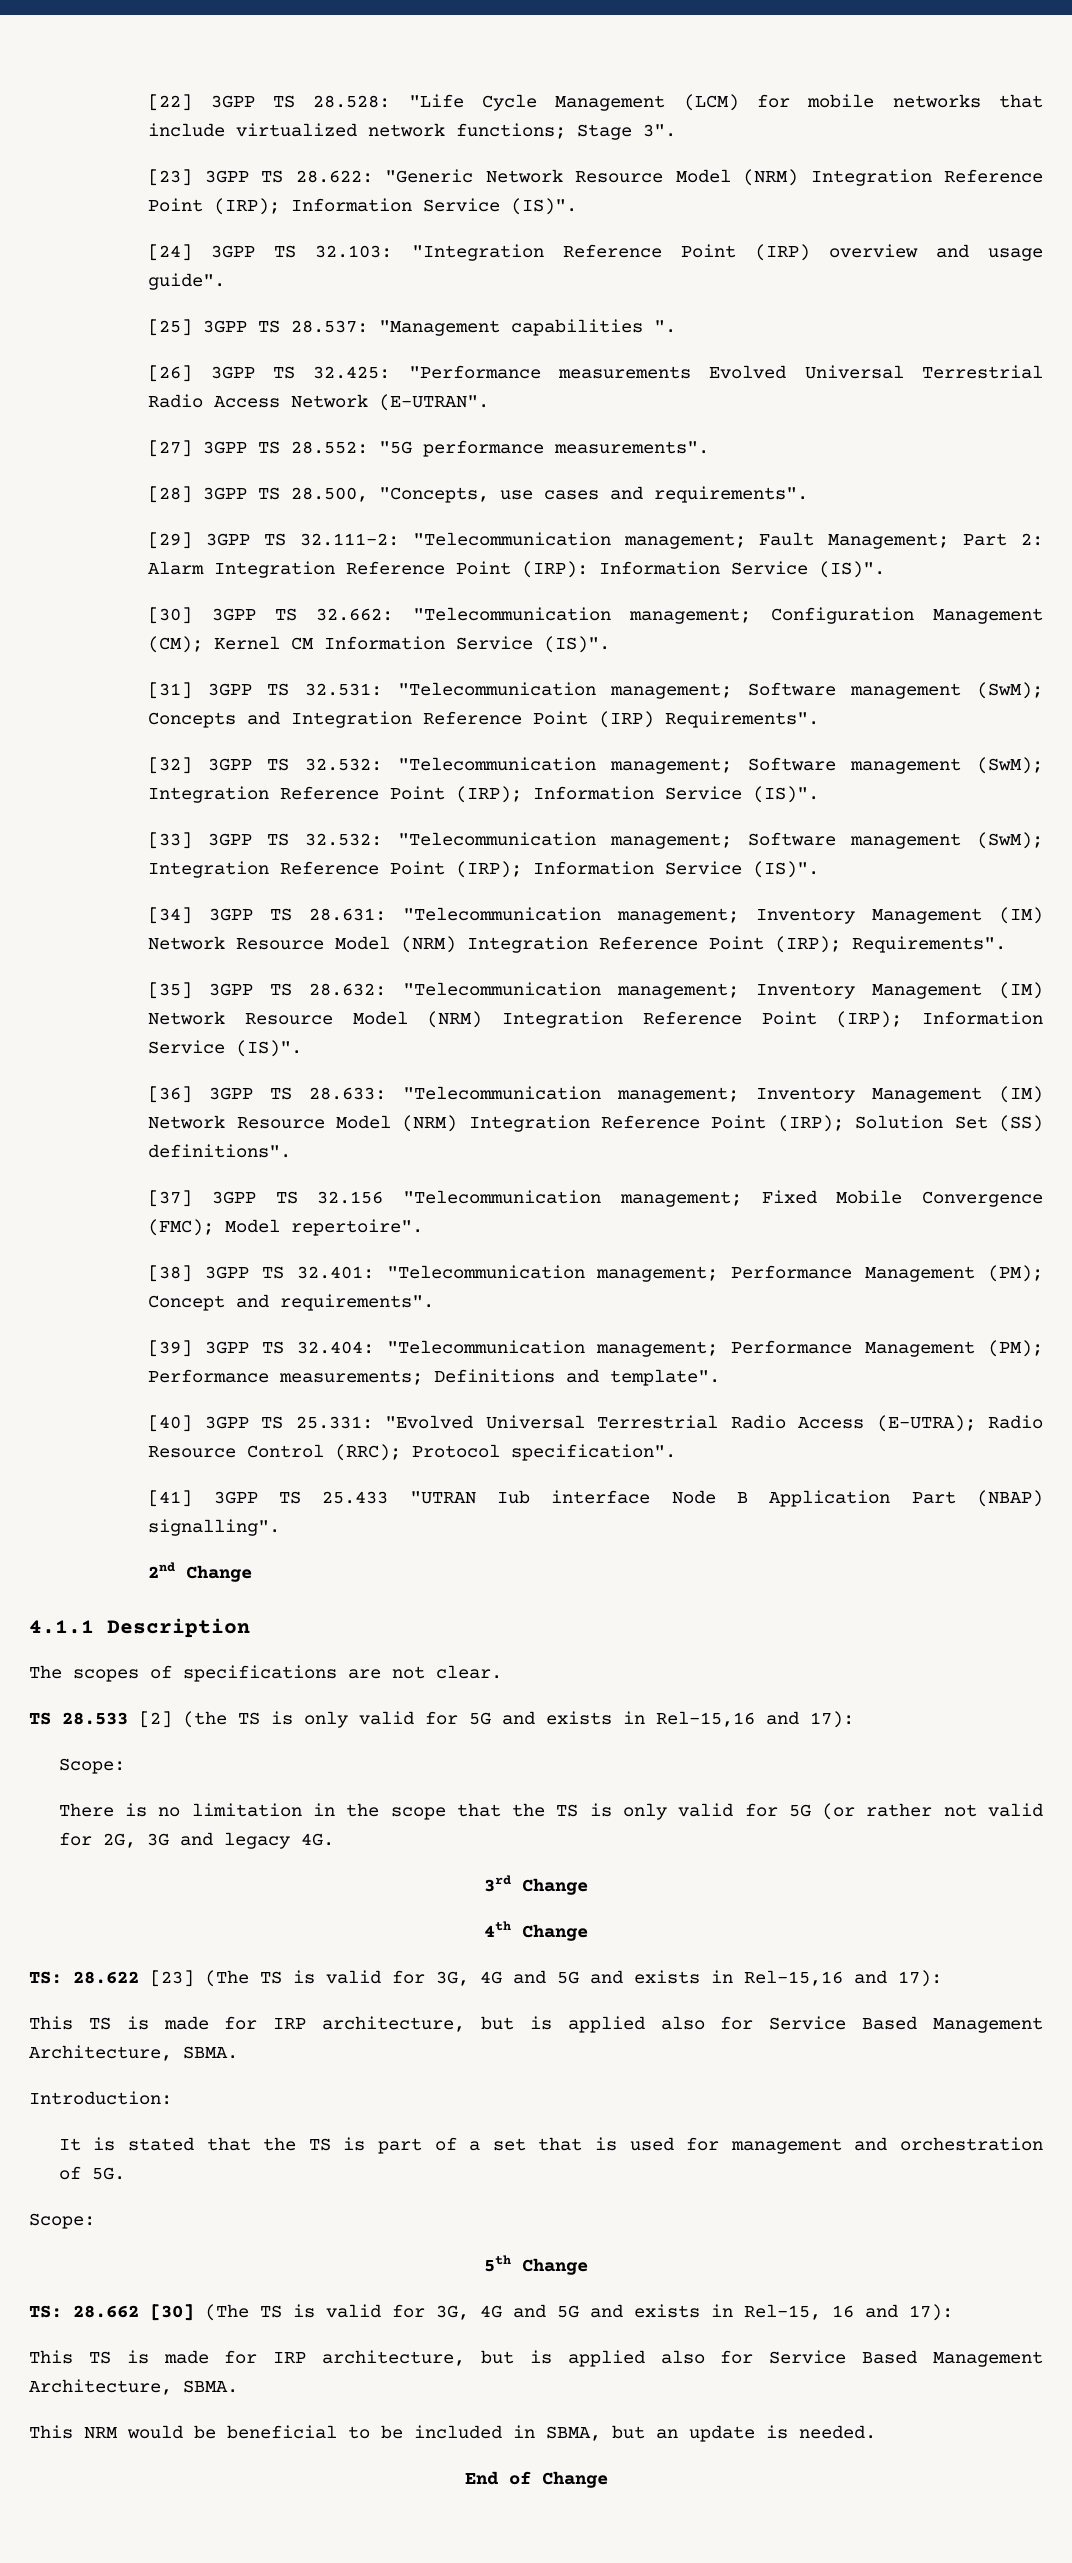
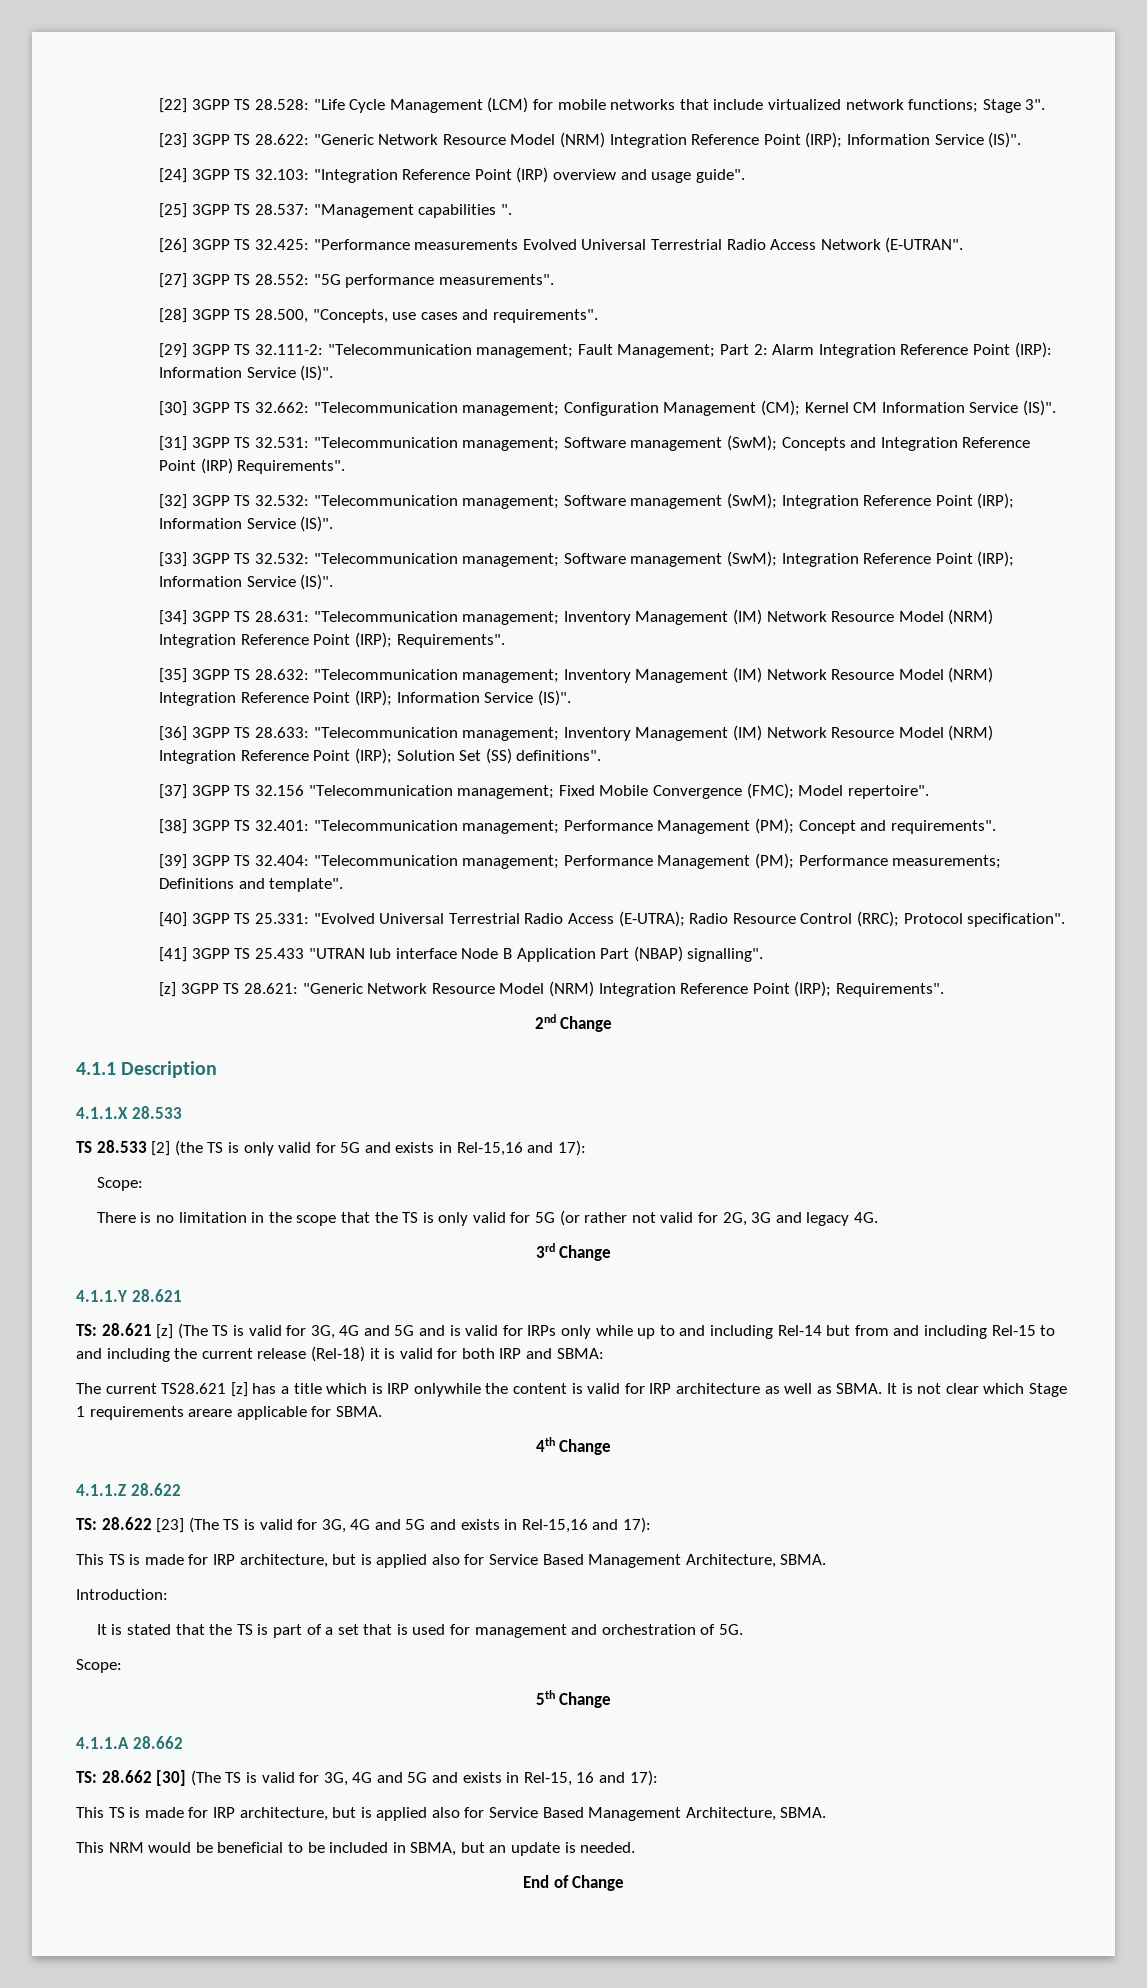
[148,1562,253,1582] [29,1618,250,1638] [29,1665,502,1682] 2nd Change // 4.1.1 Description // The scopes of specifications are not clear. -> [159,981,944,997] [534,1014,613,1032] [76,1061,218,1078] [76,1106,182,1119] [z] 3GPP TS 28.621: "Generic Network Resource Model (NRM) Integration Reference Point (IRP); Requirements". // 2nd Change // 4.1.1 Description // 4.1.1.X 28.533
(588, 1886) none -> [76,1289,182,1302] [76,1323,1056,1339] [76,1346,604,1362] [76,1382,1067,1397] [76,1406,382,1420] // 4.1.1.Y 28.621 // TS: 28.621 [z] (The TS is valid for 3G, 4G and 5G and is valid for IRPs only while up to and including Rel-14 but from and including Rel-15 to and including the current release (Rel-18) it is valid for both IRP and SBMA: // The current TS28.621 [z] has a title which is IRP onlywhile the content is valid for IRP architecture as well as SBMA. It is not clear which Stage 1 requirements areare applicable for SBMA.
(588, 1932) none -> [76,1483,181,1496] // 4.1.1.Z 28.622
(588, 2266) none -> [76,1736,183,1749] // 4.1.1.A 28.662

